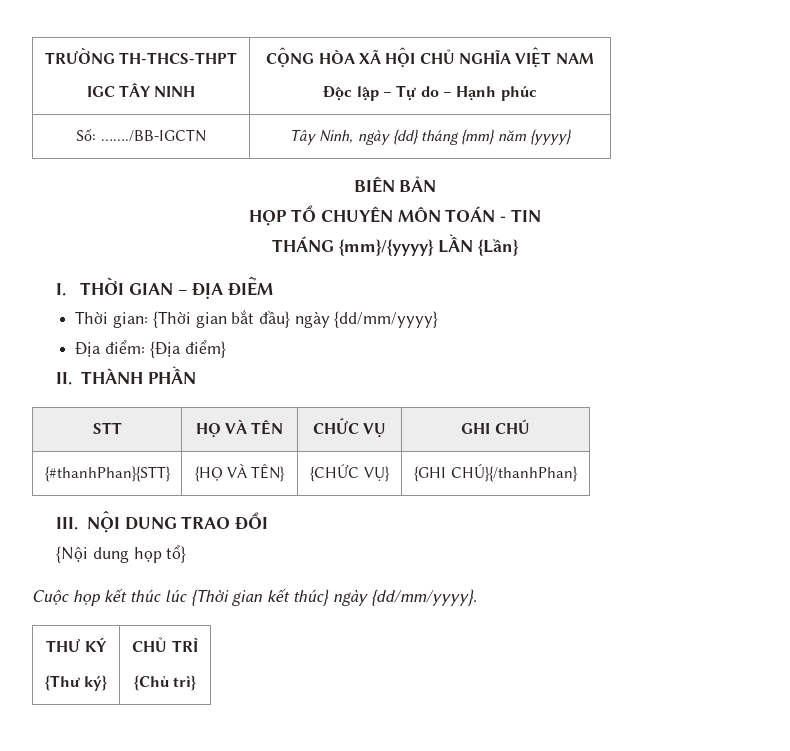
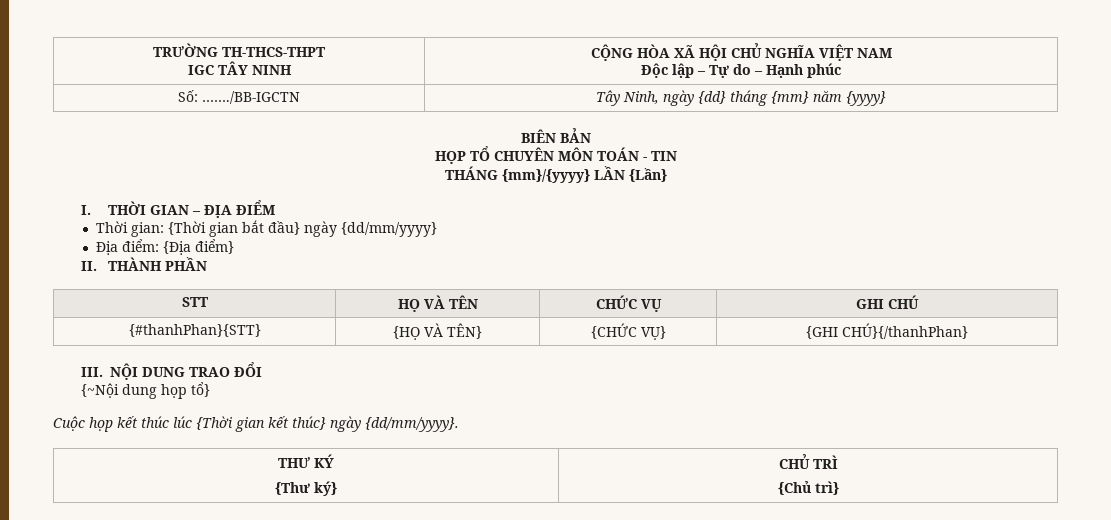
[56,546,89,563] {Nội -> [80,383,119,398] {~Nội

